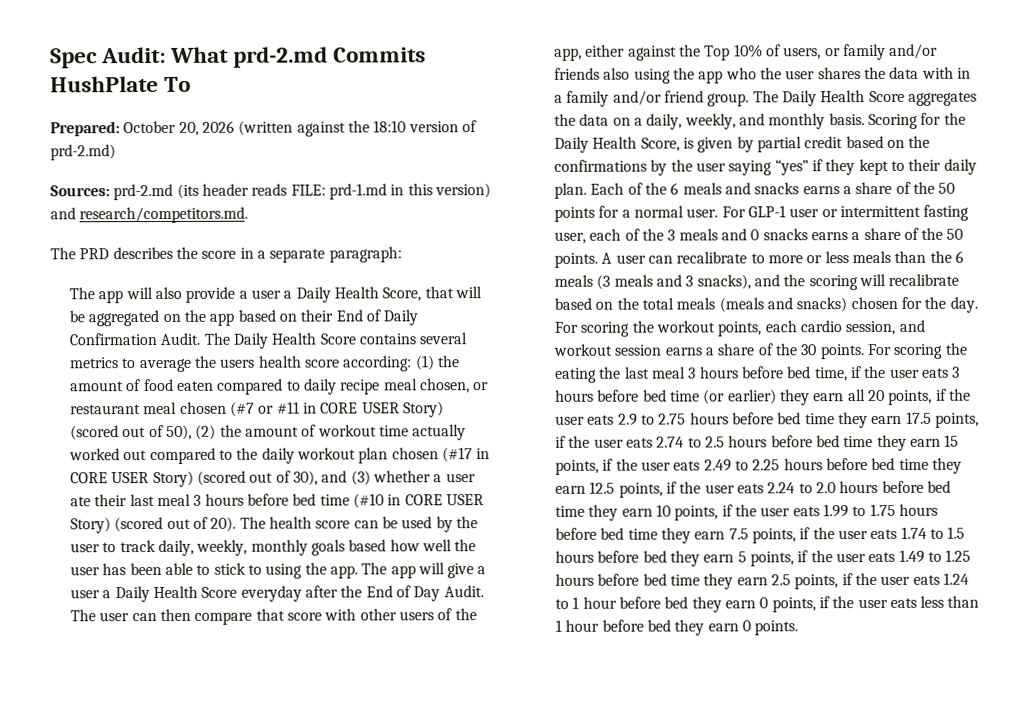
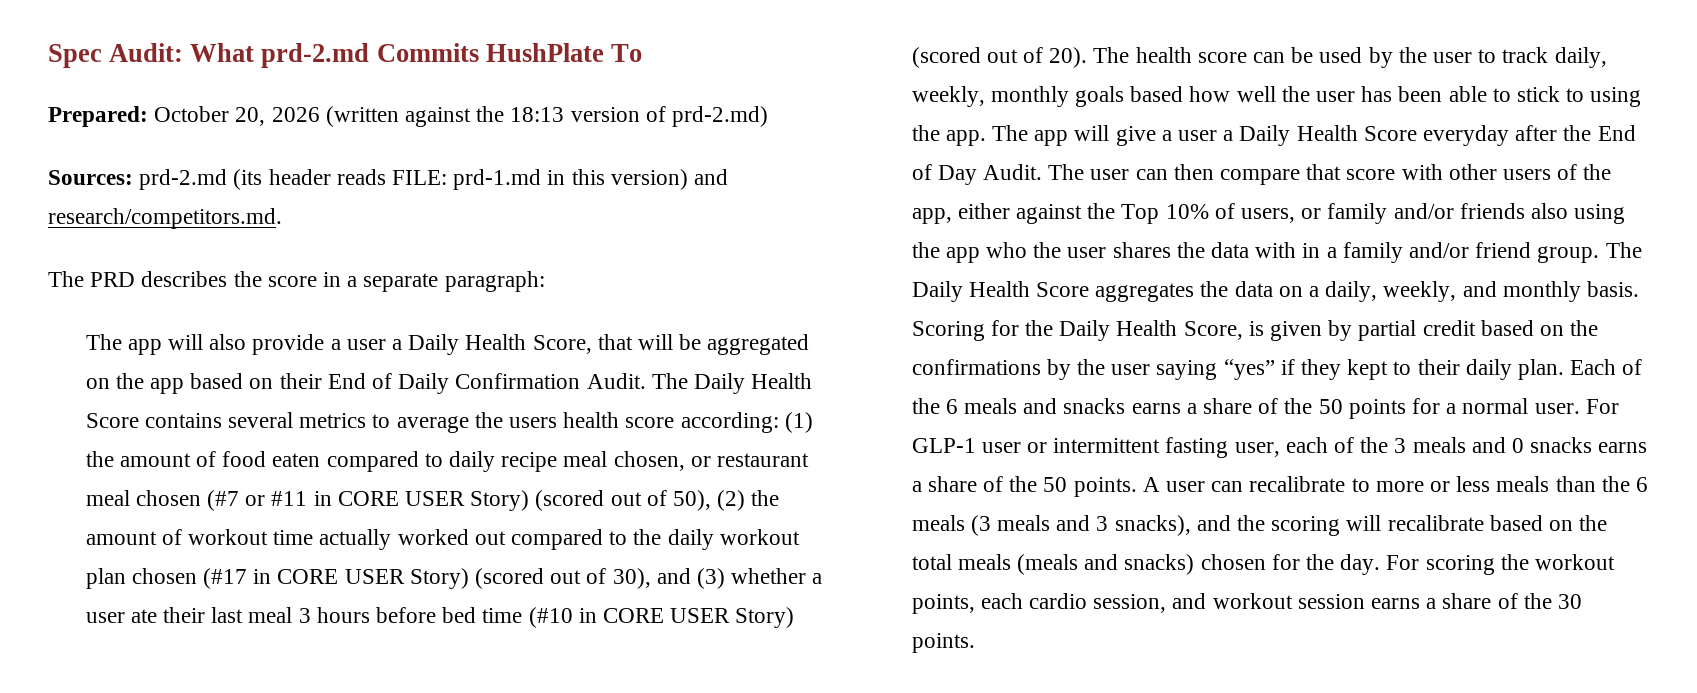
[373,120,407,133] 18:10 -> [510,107,565,122] 18:13
[866,342,968,359] [555,365,961,383] [555,388,971,406] [555,411,979,429] [555,434,960,451] [555,457,962,475] [555,480,951,498] [555,503,938,521] [555,526,966,544] [555,549,972,567] [555,572,969,590] [555,595,980,613] [555,619,799,636] For scoring the eating the last meal 3 hours before bed time, if the user eats 3 hours before bed time (or earlier) they earn all 20 points, if the user eats 2.9 to 2.75 hours before bed time they earn 17.5 points, if the user eats 2.74 to 2.5 hours before bed time they earn 15 points, if the user eats 2.49 to 2.25 hours before bed time they earn 12.5 points, if the user eats 2.24 to 2.0 hours before bed time they earn 10 points, if the user eats 1.99 to 1.75 hours before bed time they earn 7.5 points, if the user eats 1.74 to 1.5 hours before bed they earn 5 points, if the user eats 1.49 to 1.25 hours before bed time they earn 2.5 points, if the user eats 1.24 to 1 hour before bed they earn 0 points, if the user eats less than 1 hour before bed they earn 0 points. -> (975, 643) none

